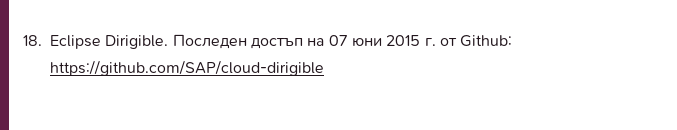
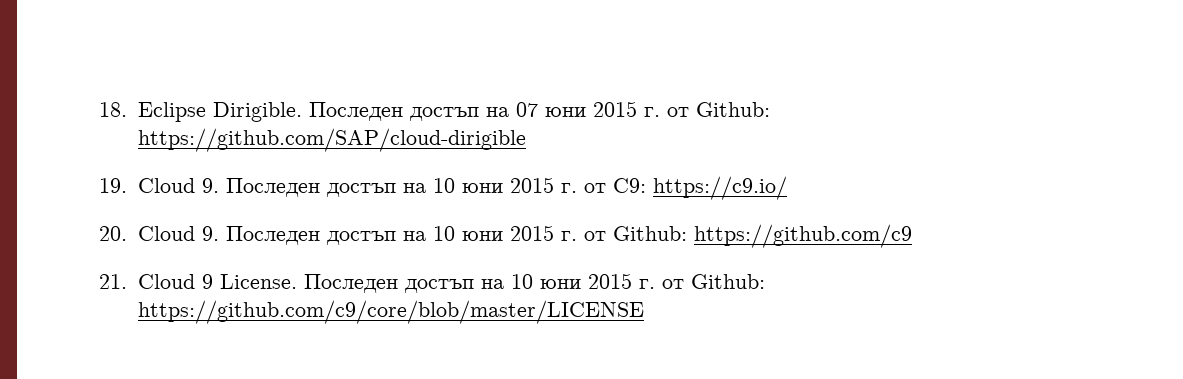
(324, 68) none -> [99,176,787,200] [99,224,912,248] [99,273,765,293] [137,300,644,324] // 19. Cloud 9. Последен достъп на 10 юни 2015 г. от C9: https://c9.io/ // 20. Cloud 9. Последен достъп на 10 юни 2015 г. от Github: https://github.com/c9 // 21. Cloud 9 License. Последен достъп на 10 юни 2015 г. от Github: https://github.com/c9/core/blob/master/LICENSE

